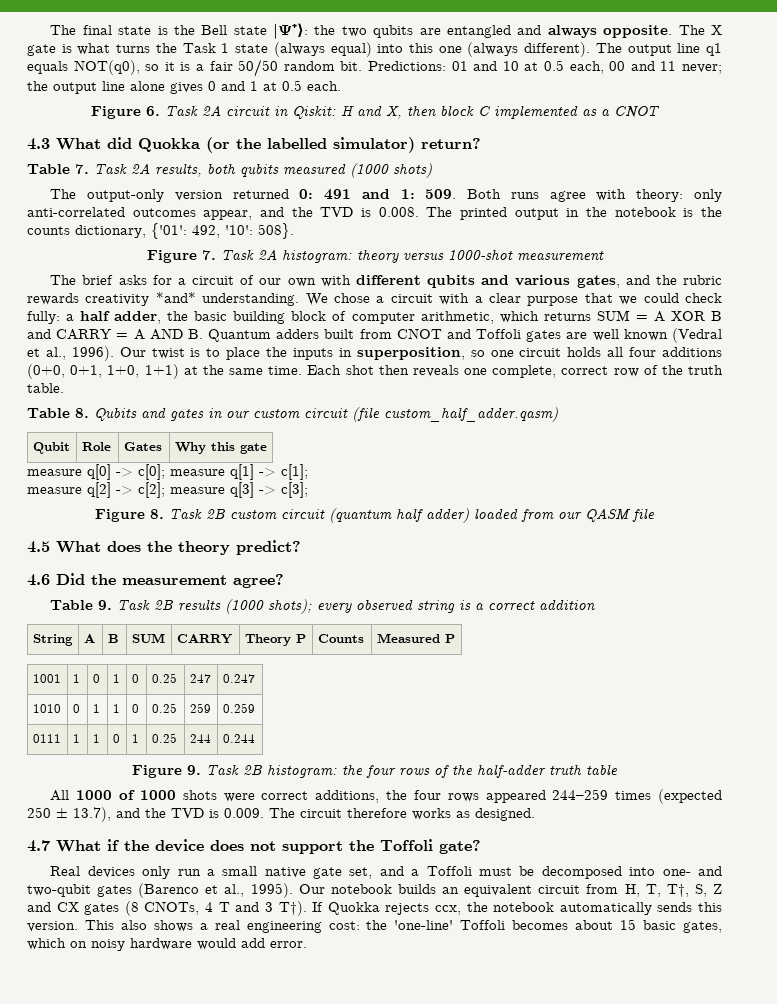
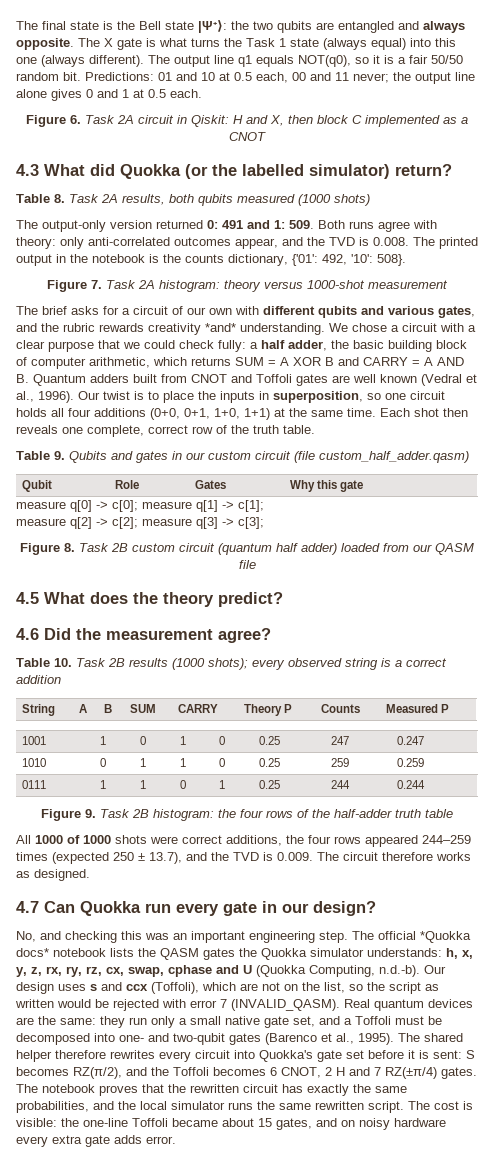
[75,164,89,174] 7. -> [54,194,65,203] 8.
[75,408,89,418] 8. -> [54,451,65,460] 9.
[98,600,113,610] 9. -> [54,658,72,667] 10.
[56,839,481,854] [50,866,201,879] What if the device does not support the Toffoli gate? // Real devices only run -> [44,901,376,916] [16,931,471,943] [16,948,473,960] [16,965,446,977] [16,982,439,994] [15,999,473,1011] [16,1016,175,1028] Can Quokka run every gate in our design? // No, and checking this was an important engineering step. The official *Quokka docs* notebook lists the QASM gates the Quokka simulator understands: h, x, y, z, rx, ry, rz, cx, swap, cphase and U (Quokka Computing, n.d.-b). Our design uses s and ccx (Toffoli), which are not on the list, so the script as written would be rejected with error 7 (INVALID_QASM). Real quantum devices are the same: they run only
[298,884,723,897] [27,901,722,916] [27,919,722,933] [27,938,265,951] Our notebook builds an equivalent circuit from H, T, T†, S, Z and CX gates (8 CNOTs, 4 T and 3 T†). If Quokka rejects ccx, the notebook automatically sends this version. This also shows a real engineering cost: the 'one-line' Toffoli becomes about 15 basic gates, which on noisy hardware would add -> [398,1033,463,1042] [16,1050,475,1062] [16,1067,477,1079] [16,1084,407,1096] [16,1101,473,1113] [16,1118,446,1130] [16,1135,142,1147] The shared helper therefore rewrites every circuit into Quokka's gate set before it is sent: S becomes RZ(π/2), and the Toffoli becomes 6 CNOT, 2 H and 7 RZ(±π/4) gates. The notebook proves that the rewritten circuit has exactly the same probabilities, and the local simulator runs the same rewritten script. The cost is visible: the one-line Toffoli became about 15 gates, and on noisy hardware every extra gate adds

